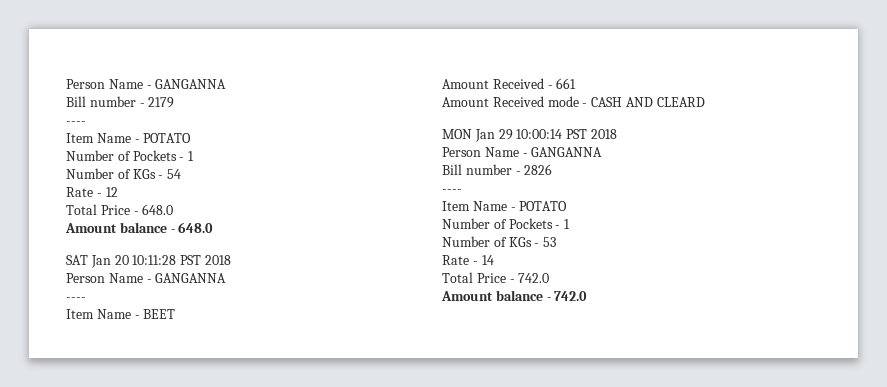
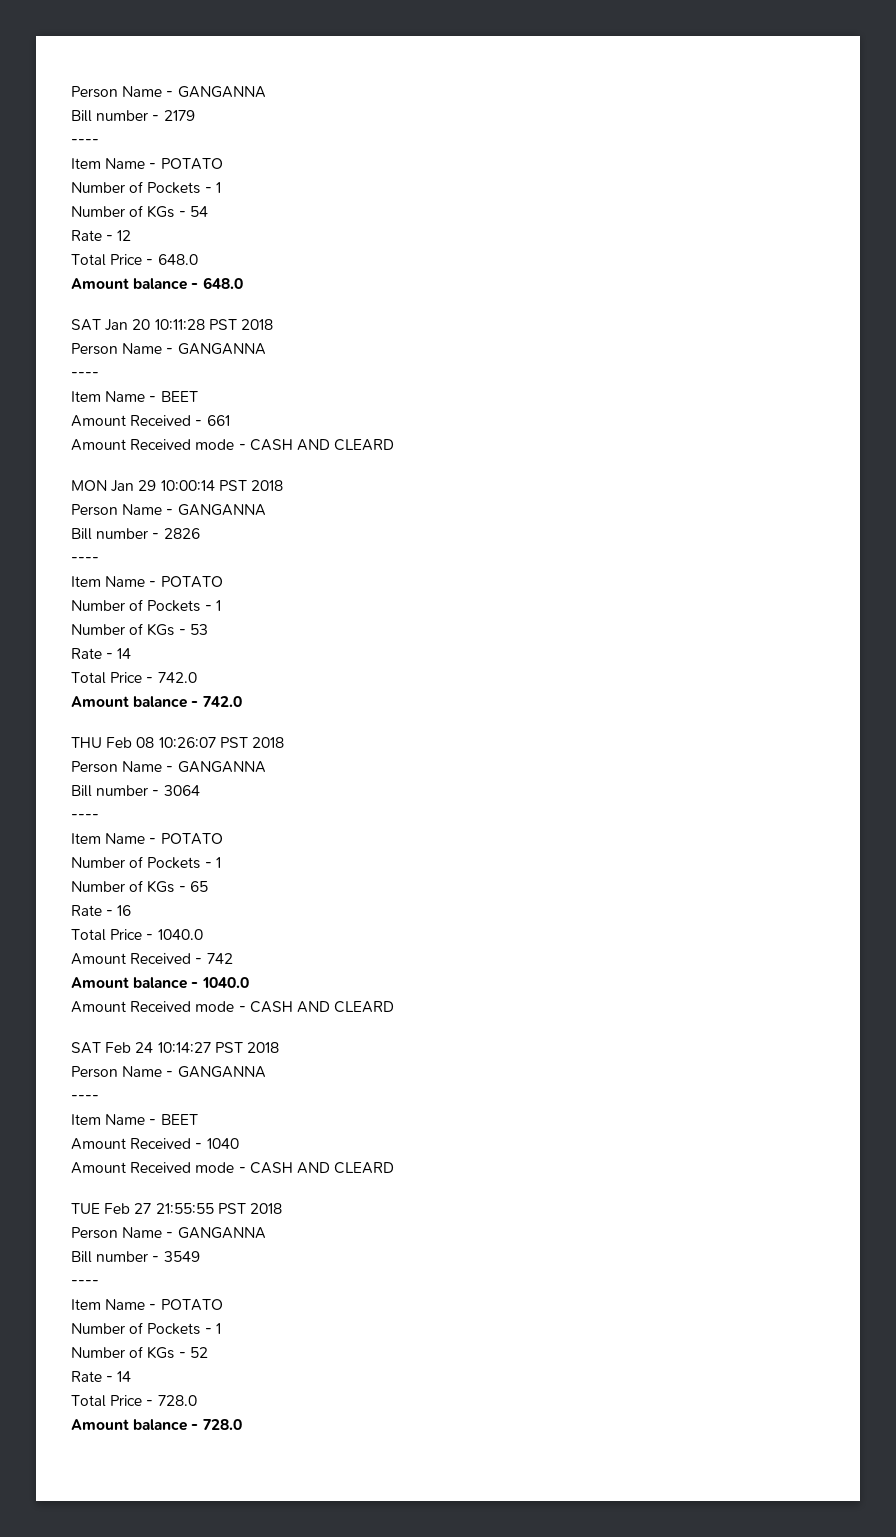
(588, 296) none -> [71,737,284,748] [71,761,266,773] [71,785,200,797] [71,814,99,820] [71,833,223,845] [71,856,221,869] [71,880,208,893] [71,905,132,916] [71,929,203,941] [71,953,233,965] [71,977,249,989] [71,1001,395,1013] [71,1042,279,1054] [71,1066,266,1078] [71,1095,99,1101] [71,1114,198,1125] [71,1138,239,1150] [71,1162,395,1174] [71,1203,282,1214] [71,1227,266,1239] [71,1251,200,1263] [71,1280,99,1286] [71,1299,223,1311] [71,1322,221,1335] [71,1346,208,1359] [71,1371,132,1382] [71,1395,197,1407] [71,1419,242,1431] // THU Feb 08 10:26:07 PST 2018 // Person Name - GANGANNA // Bill number - 3064 // ---- // Item Name - POTATO // Number of Pockets - 1 // Number of KGs - 65 // Rate - 16 // Total Price - 1040.0 // Amount Received - 742 // Amount balance - 1040.0 // Amount Received mode - CASH AND CLEARD // SAT Feb 24 10:14:27 PST 2018 // Person Name - GANGANNA // ---- // Item Name - BEET // Amount Received - 1040 // Amount Received mode - CASH AND CLEARD // TUE Feb 27 21:55:55 PST 2018 // Person Name - GANGANNA // Bill number - 3549 // ---- // Item Name - POTATO // Number of Pockets - 1 // Number of KGs - 52 // Rate - 14 // Total Price - 728.0 // Amount balance - 728.0

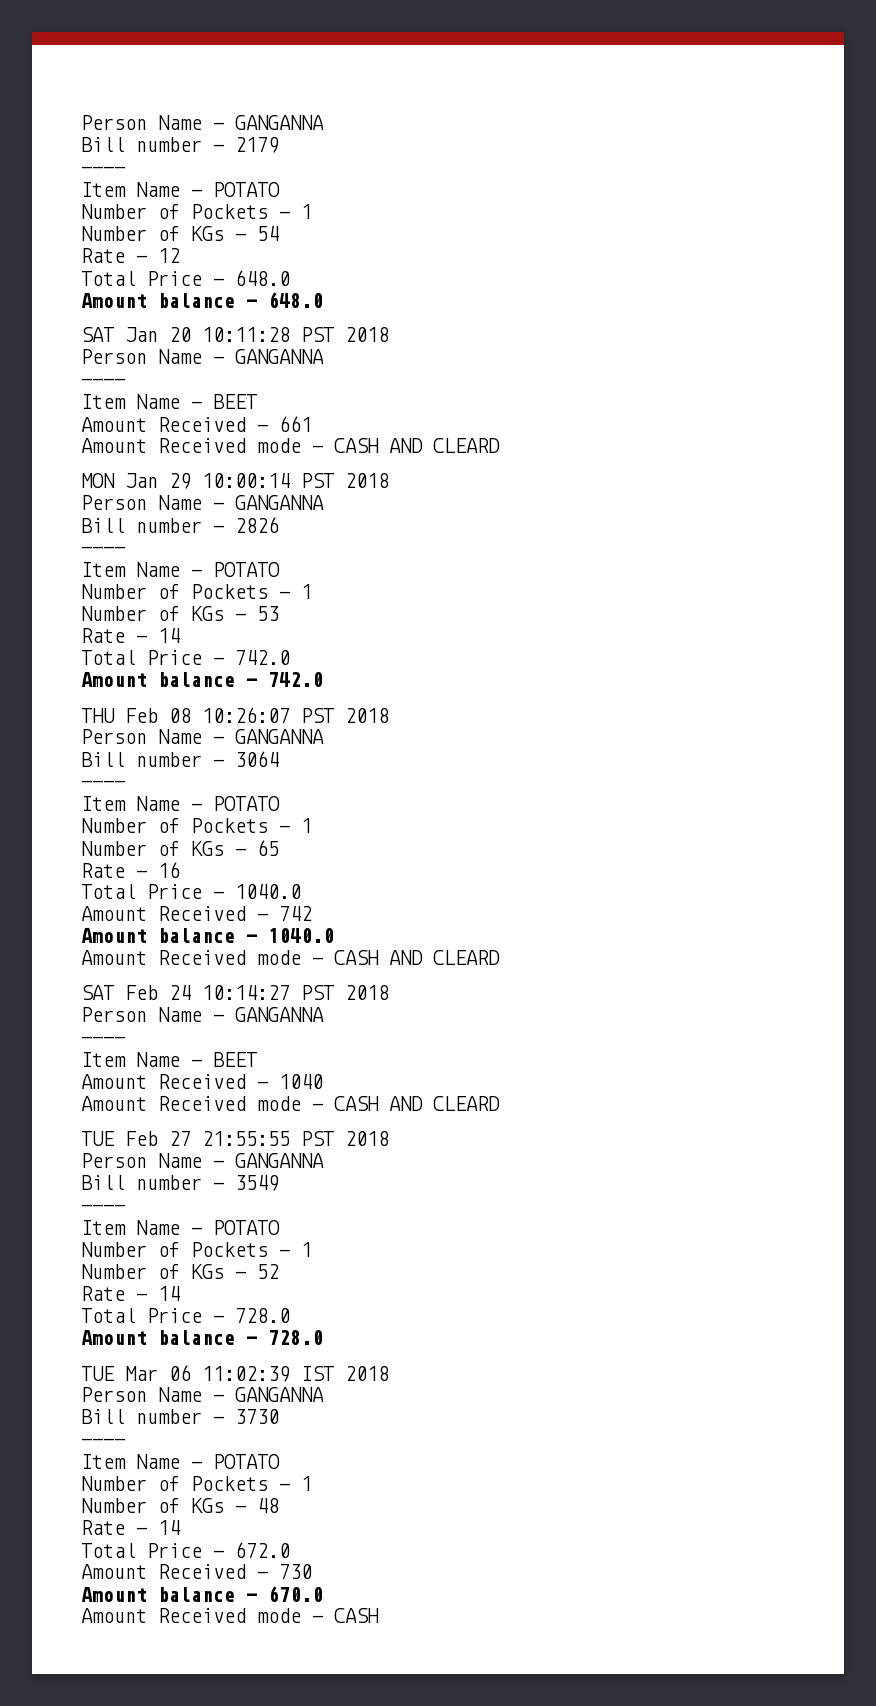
(242, 1424) none -> [81,1365,389,1382] [81,1387,324,1402] [81,1409,279,1424] [81,1438,125,1446] [81,1454,280,1469] [81,1476,312,1491] [81,1498,279,1513] [81,1520,180,1535] [81,1542,290,1558] [81,1564,312,1579] [81,1586,323,1602] [81,1608,379,1623] // TUE Mar 06 11:02:39 IST 2018 // Person Name - GANGANNA // Bill number - 3730 // ---- // Item Name - POTATO // Number of Pockets - 1 // Number of KGs - 48 // Rate - 14 // Total Price - 672.0 // Amount Received - 730 // Amount balance - 670.0 // Amount Received mode - CASH

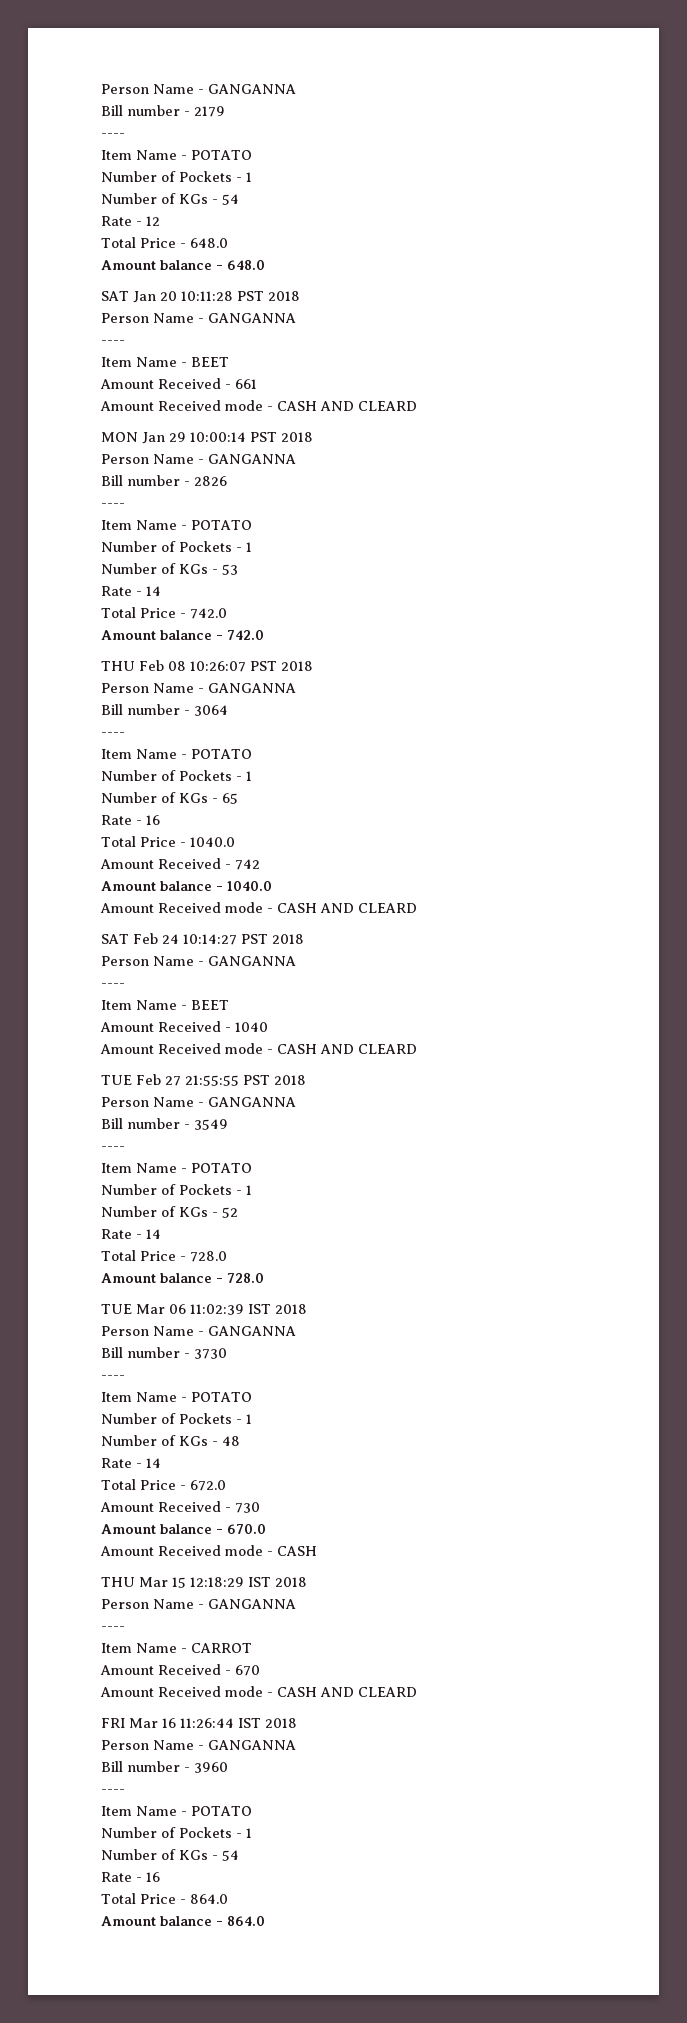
(379, 1615) none -> [101,1577,307,1588] [101,1599,296,1609] [101,1626,125,1631] [101,1643,252,1653] [100,1664,260,1676] [100,1686,417,1697] [101,1718,297,1728] [101,1740,296,1750] [101,1761,228,1773] [101,1789,125,1794] [101,1806,252,1816] [101,1827,252,1838] [101,1849,239,1861] [101,1872,160,1882] [101,1893,228,1904] [101,1916,265,1926] // THU Mar 15 12:18:29 IST 2018 // Person Name - GANGANNA // ---- // Item Name - CARROT // Amount Received - 670 // Amount Received mode - CASH AND CLEARD // FRI Mar 16 11:26:44 IST 2018 // Person Name - GANGANNA // Bill number - 3960 // ---- // Item Name - POTATO // Number of Pockets - 1 // Number of KGs - 54 // Rate - 16 // Total Price - 864.0 // Amount balance - 864.0

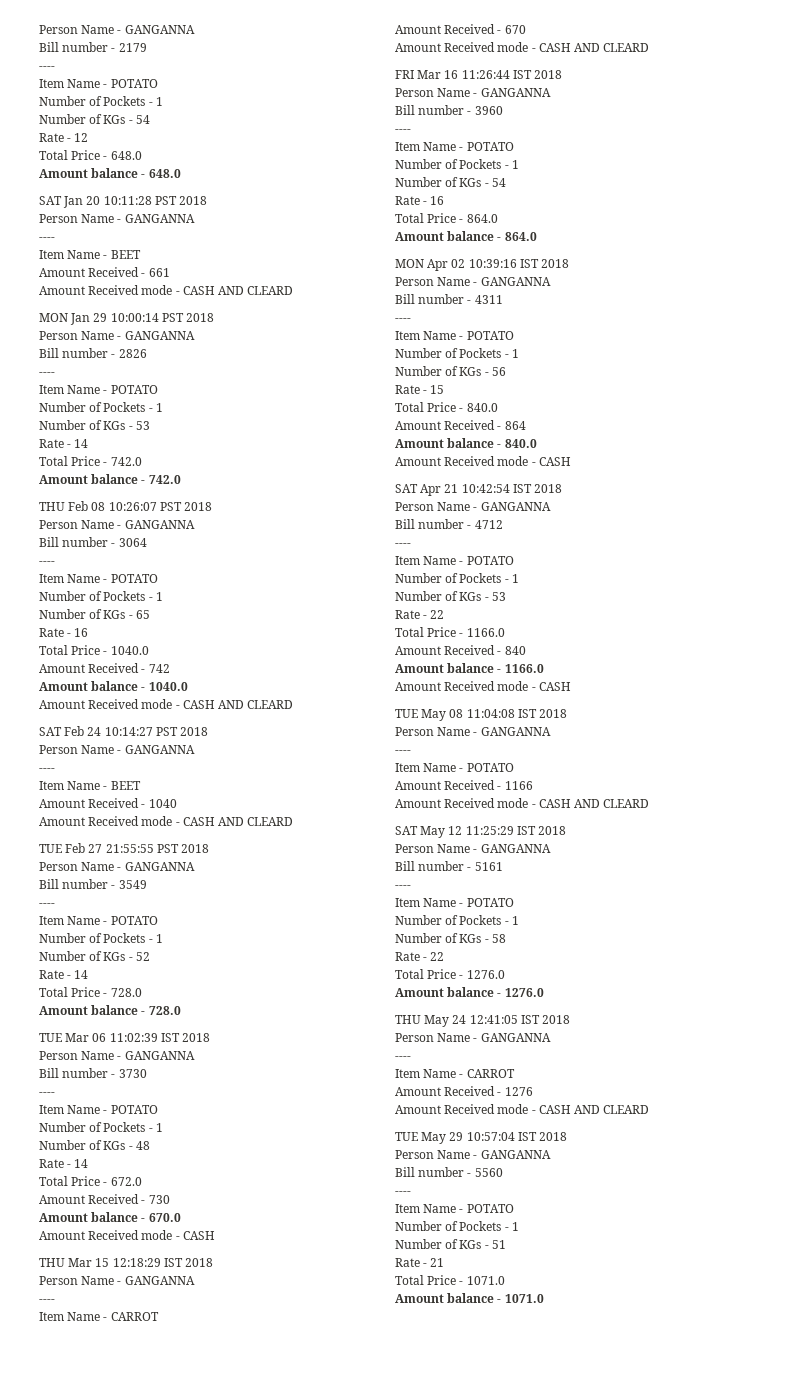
(265, 1921) none -> [395,259,570,271] [395,277,551,286] [395,294,503,304] [395,318,411,322] [395,331,514,340] [395,348,519,358] [395,366,506,376] [395,385,445,394] [395,402,498,412] [395,420,526,430] [395,438,537,448] [395,456,571,466] [395,484,563,496] [395,502,551,511] [395,519,503,529] [395,543,411,547] [395,556,514,565] [395,573,519,583] [395,591,506,601] [395,610,445,619] [395,627,505,637] [395,645,526,655] [395,663,544,673] [395,681,571,691] [395,709,568,721] [395,727,551,736] [395,750,411,754] [395,763,514,772] [395,780,533,790] [395,798,650,808] [395,826,567,838] [395,844,551,853] [395,861,503,871] [395,885,411,889] [395,898,514,907] [395,915,519,925] [395,933,506,943] [395,952,445,961] [395,969,505,979] [395,987,544,997] [395,1015,571,1027] [395,1033,551,1042] [395,1056,411,1060] [395,1069,515,1078] [395,1086,533,1096] [395,1104,650,1114] [395,1132,568,1144] [395,1150,551,1159] [395,1167,503,1177] [395,1191,411,1195] [395,1204,514,1213] [395,1221,519,1231] [395,1239,506,1249] [395,1258,445,1267] [395,1275,505,1285] [395,1293,544,1303] // MON Apr 02 10:39:16 IST 2018 // Person Name - GANGANNA // Bill number - 4311 // ---- // Item Name - POTATO // Number of Pockets - 1 // Number of KGs - 56 // Rate - 15 // Total Price - 840.0 // Amount Received - 864 // Amount balance - 840.0 // Amount Received mode - CASH // SAT Apr 21 10:42:54 IST 2018 // Person Name - GANGANNA // Bill number - 4712 // ---- // Item Name - POTATO // Number of Pockets - 1 // Number of KGs - 53 // Rate - 22 // Total Price - 1166.0 // Amount Received - 840 // Amount balance - 1166.0 // Amount Received mode - CASH // TUE May 08 11:04:08 IST 2018 // Person Name - GANGANNA // ---- // Item Name - POTATO // Amount Received - 1166 // Amount Received mode - CASH AND CLEARD // SAT May 12 11:25:29 IST 2018 // Person Name - GANGANNA // Bill number - 5161 // ---- // Item Name - POTATO // Number of Pockets - 1 // Number of KGs - 58 // Rate - 22 // Total Price - 1276.0 // Amount balance - 1276.0 // THU May 24 12:41:05 IST 2018 // Person Name - GANGANNA // ---- // Item Name - CARROT // Amount Received - 1276 // Amount Received mode - CASH AND CLEARD // TUE May 29 10:57:04 IST 2018 // Person Name - GANGANNA // Bill number - 5560 // ---- // Item Name - POTATO // Number of Pockets - 1 // Number of KGs - 51 // Rate - 21 // Total Price - 1071.0 // Amount balance - 1071.0

